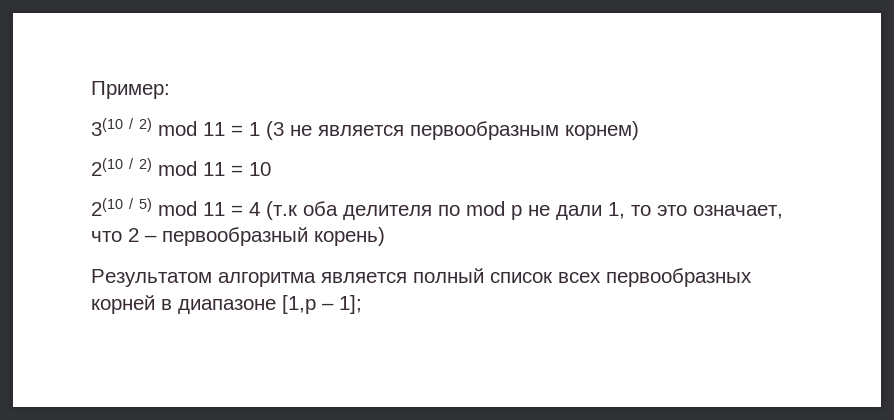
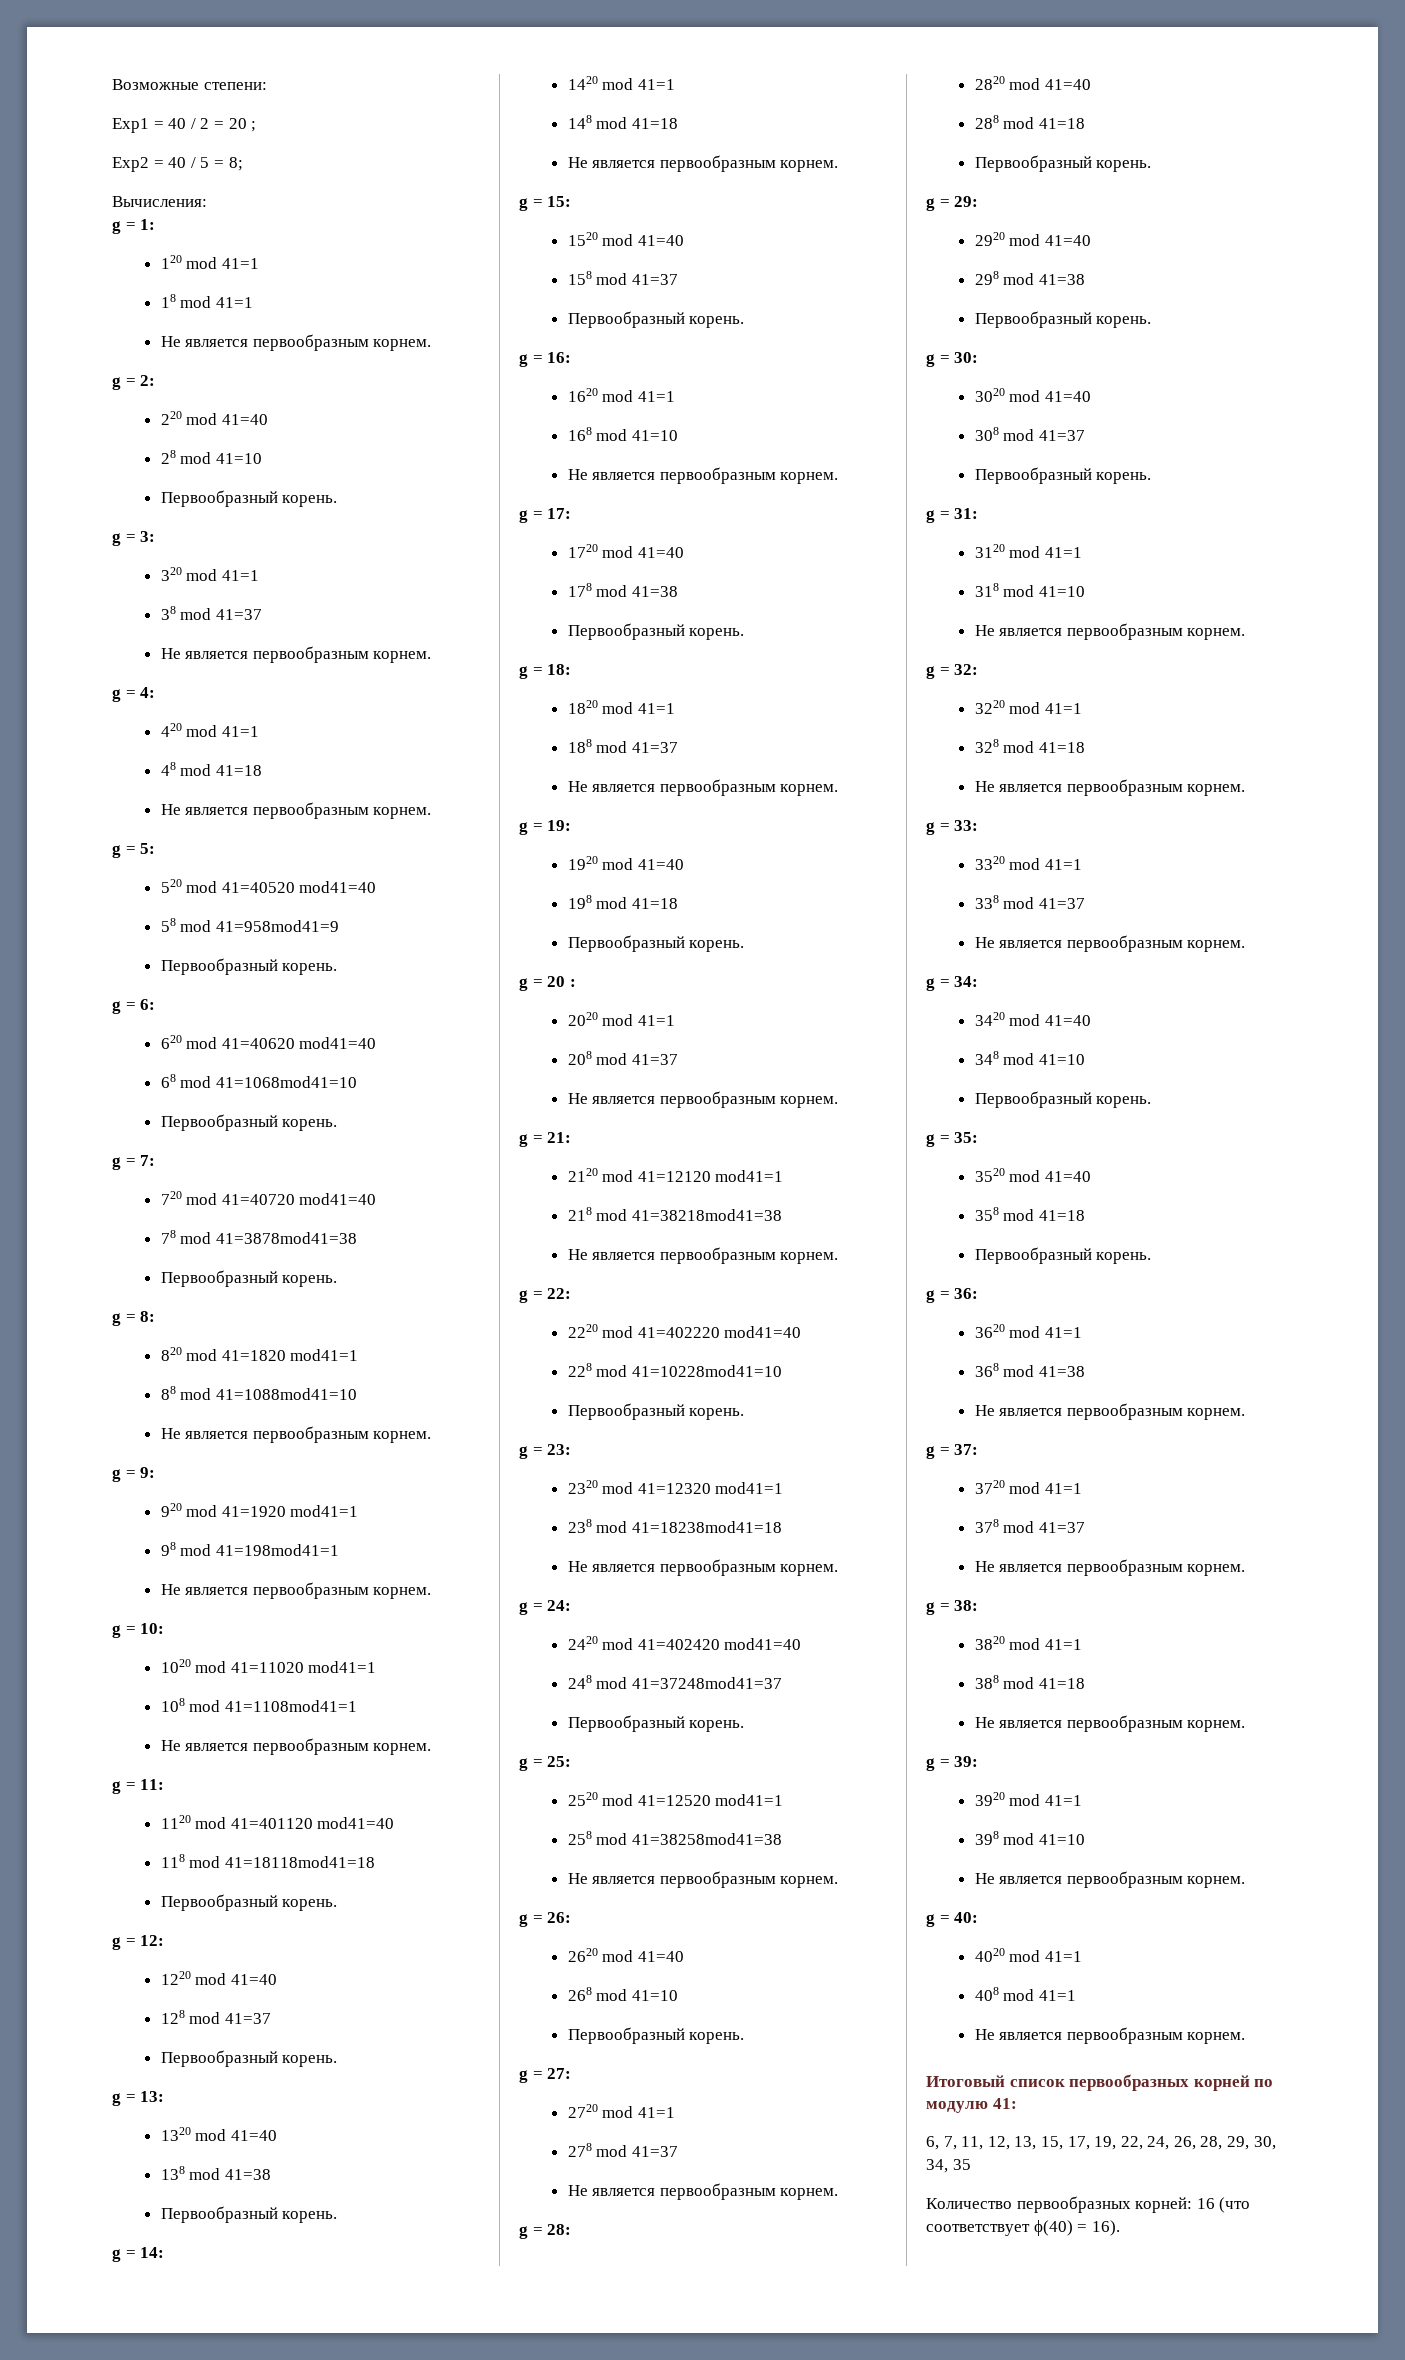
[91,81,170,99] [91,118,639,140] [91,158,271,176] [91,198,783,220] [91,227,385,246] [91,268,752,287] [91,295,362,314] Пример: // 3(10 / 2) mod 11 = 1 (3 не является первообразным корнем) // 2(10 / 2) mod 11 = 10 // 2(10 / 5) mod 11 = 4 (т.к оба делителя по mod p не дали 1, то это означает, что 2 – первообразный корень) // Результатом алгоритма является полный список всех первообразных корней в диапазоне [1,p – 1]; -> [112,79,267,90] [112,118,257,133] [112,157,243,172] [112,196,207,207] [112,219,156,234] [160,255,259,269] [160,294,253,308] [160,334,432,351] [112,375,156,390] [160,411,268,425] [160,450,262,464] [160,490,338,507] [112,531,156,546] [160,567,259,581] [160,606,262,620] [160,646,432,663] [112,687,156,702] [160,723,259,737] [160,762,262,776] [160,802,432,819] [112,843,156,858] [160,879,377,893] [160,918,339,932] [160,958,338,975] [112,999,156,1014] [160,1035,377,1049] [160,1074,357,1088] [160,1114,338,1131] [112,1155,156,1170] [160,1191,377,1205] [160,1230,357,1244] [160,1270,338,1287] [112,1311,156,1326] [160,1347,359,1361] [160,1386,357,1400] [160,1426,432,1443] [112,1467,156,1482] [160,1503,359,1517] [160,1542,339,1556] [160,1582,432,1599] [112,1623,165,1638] [160,1659,377,1673] [160,1698,357,1712] [160,1738,432,1755] [112,1779,165,1794] [160,1815,395,1829] [160,1854,375,1868] [160,1894,338,1911] [112,1935,165,1950] [160,1971,277,1985] [160,2010,271,2024] [160,2050,338,2067] [112,2091,165,2106] [160,2127,277,2141] [160,2166,271,2180] [160,2206,338,2223] [112,2247,165,2262] [567,76,675,90] [567,115,678,129] [567,155,839,172] [519,196,572,211] [567,232,684,246] [567,271,678,285] [567,311,745,328] [519,352,572,367] [567,388,675,402] [567,427,678,441] [567,467,839,484] [519,508,572,523] [567,544,684,558] [567,583,678,597] [567,623,745,640] [519,664,572,679] [567,700,675,714] [567,739,678,753] [567,779,839,796] [519,820,572,835] [567,856,684,870] [567,895,678,909] [567,935,745,952] [519,976,576,991] [567,1012,675,1026] [567,1051,678,1065] [567,1091,839,1108] [519,1132,572,1147] [567,1168,784,1182] [567,1207,782,1221] [567,1247,839,1264] [519,1288,572,1303] [567,1324,802,1338] [567,1363,782,1377] [567,1403,745,1420] [519,1444,572,1459] [567,1480,784,1494] [567,1519,782,1533] [567,1559,839,1576] [519,1600,572,1615] [567,1636,802,1650] [567,1675,782,1689] [567,1715,745,1732] [519,1756,572,1771] [567,1792,784,1806] [567,1831,782,1845] [567,1871,839,1888] [519,1912,572,1927] [567,1948,684,1962] [567,1987,678,2001] [567,2027,745,2044] [519,2068,572,2083] [567,2104,675,2118] [567,2143,678,2157] [567,2183,839,2200] [519,2224,572,2239] [974,76,1091,90] [974,115,1085,129] [974,155,1152,172] [926,196,979,211] [974,232,1091,246] [974,271,1085,285] [974,311,1152,328] [926,352,979,367] [974,388,1091,402] [974,427,1085,441] [974,467,1152,484] [926,508,979,523] [974,544,1082,558] [974,583,1085,597] [974,623,1246,640] [926,664,979,679] [974,700,1082,714] [974,739,1085,753] [974,779,1246,796] [926,820,979,835] [974,856,1082,870] [974,895,1085,909] [974,935,1246,952] [926,976,979,991] [974,1012,1091,1026] [974,1051,1085,1065] [974,1091,1152,1108] [926,1132,979,1147] [974,1168,1091,1182] [974,1207,1085,1221] [974,1247,1152,1264] [926,1288,979,1303] [974,1324,1082,1338] [974,1363,1085,1377] [974,1403,1246,1420] [926,1444,979,1459] [974,1480,1082,1494] [974,1519,1085,1533] [974,1559,1246,1576] [926,1600,979,1615] [974,1636,1082,1650] [974,1675,1085,1689] [974,1715,1246,1732] [926,1756,979,1771] [974,1792,1082,1806] [974,1831,1085,1845] [974,1871,1246,1888] [926,1912,979,1927] [974,1948,1082,1962] [974,1987,1076,2001] [974,2027,1246,2044] [926,2074,1274,2091] [926,2098,1017,2113] [926,2136,1276,2150] [926,2159,971,2173] [926,2196,1251,2213] [926,2220,1120,2236] Возможные степени: // Exp1 = 40 / 2 = 20 ; // Exp2 = 40 / 5 = 8; // Вычисления: // g = 1: // 120 mod 41=1 // 18 mod 41=1 // Не является первообразным корнем. // g = 2: // 220 mod 41=40 // 28 mod 41=10 // Первообразный корень. // g = 3: // 320 mod 41=1 // 38 mod 41=37 // Не является первообразным корнем. // g = 4: // 420 mod 41=1 // 48 mod 41=18 // Не является первообразным корнем. // g = 5: // 520 mod 41=40520 mod41=40 // 58 mod 41=958mod41=9 // Первообразный корень. // g = 6: // 620 mod 41=40620 mod41=40 // 68 mod 41=1068mod41=10 // Первообразный корень. // g = 7: // 720 mod 41=40720 mod41=40 // 78 mod 41=3878mod41=38 // Первообразный корень. // g = 8: // 820 mod 41=1820 mod41=1 // 88 mod 41=1088mod41=10 // Не является первообразным корнем. // g = 9: // 920 mod 41=1920 mod41=1 // 98 mod 41=198mod41=1 // Не является первообразным корнем. // g = 10: // 1020 mod 41=11020 mod41=1 // 108 mod 41=1108mod41=1 // Не является первообразным корнем. // g = 11: // 1120 mod 41=401120 mod41=40 // 118 mod 41=18118mod41=18 // Первообразный корень. // g = 12: // 1220 mod 41=40 // 128 mod 41=37 // Первообразный корень. // g = 13: // 1320 mod 41=40 // 138 mod 41=38 // Первообразный корень. // g = 14: // 1420 mod 41=1 // 148 mod 41=18 // Не является первообразным корнем. // g = 15: // 1520 mod 41=40 // 158 mod 41=37 // Первообразный корень. // g = 16: // 1620 mod 41=1 // 168 mod 41=10 // Не является первообразным корнем. // g = 17: // 1720 mod 41=40 // 178 mod 41=38 // Первообразный корень. // g = 18: // 1820 mod 41=1 // 188 mod 41=37 // Не является первообразным корнем. // g = 19: // 1920 mod 41=40 // 198 mod 41=18 // Первообразный корень. // g = 20 : // 2020 mod 41=1 // 208 mod 41=37 // Не является первообразным корнем. // g = 21: // 2120 mod 41=12120 mod41=1 // 218 mod 41=38218mod41=38 // Не является первообразным корнем. // g = 22: // 2220 mod 41=402220 mod41=40 // 228 mod 41=10228mod41=10 // Первообразный корень. // g = 23: // 2320 mod 41=12320 mod41=1 // 238 mod 41=18238mod41=18 // Не является первообразным корнем. // g = 24: // 2420 mod 41=402420 mod41=40 // 248 mod 41=37248mod41=37 // Первообразный корень. // g = 25: // 2520 mod 41=12520 mod41=1 // 258 mod 41=38258mod41=38 // Не является первообразным корнем. // g = 26: // 2620 mod 41=40 // 268 mod 41=10 // Первообразный корень. // g = 27: // 2720 mod 41=1 // 278 mod 41=37 // Не является первообразным корнем. // g = 28: // 2820 mod 41=40 // 288 mod 41=18 // Первообразный корень. // g = 29: // 2920 mod 41=40 // 298 mod 41=38 // Первообразный корень. // g = 30: // 3020 mod 41=40 // 308 mod 41=37 // Первообразный корень. // g = 31: // 3120 mod 41=1 // 318 mod 41=10 // Не является первообразным корнем. // g = 32: // 3220 mod 41=1 // 328 mod 41=18 // Не является первообразным корнем. // g = 33: // 3320 mod 41=1 // 338 mod 41=37 // Не является первообразным корнем. // g = 34: // 3420 mod 41=40 // 348 mod 41=10 // Первообразный корень. // g = 35: // 3520 mod 41=40 // 358 mod 41=18 // Первообразный корень. // g = 36: // 3620 mod 41=1 // 368 mod 41=38 // Не является первообразным корнем. // g = 37: // 3720 mod 41=1 // 378 mod 41=37 // Не является первообразным корнем. // g = 38: // 3820 mod 41=1 // 388 mod 41=18 // Не является первообразным корнем. // g = 39: // 3920 mod 41=1 // 398 mod 41=10 // Не является первообразным корнем. // g = 40: // 4020 mod 41=1 // 408 mod 41=1 // Не является первообразным корнем. // Итоговый список первообразных корней по модулю 41: // 6, 7, 11, 12, 13, 15, 17, 19, 22, 24, 26, 28, 29, 30, 34, 35 // Количество первообразных корней: 16 (что соответствует ϕ(40) = 16).

